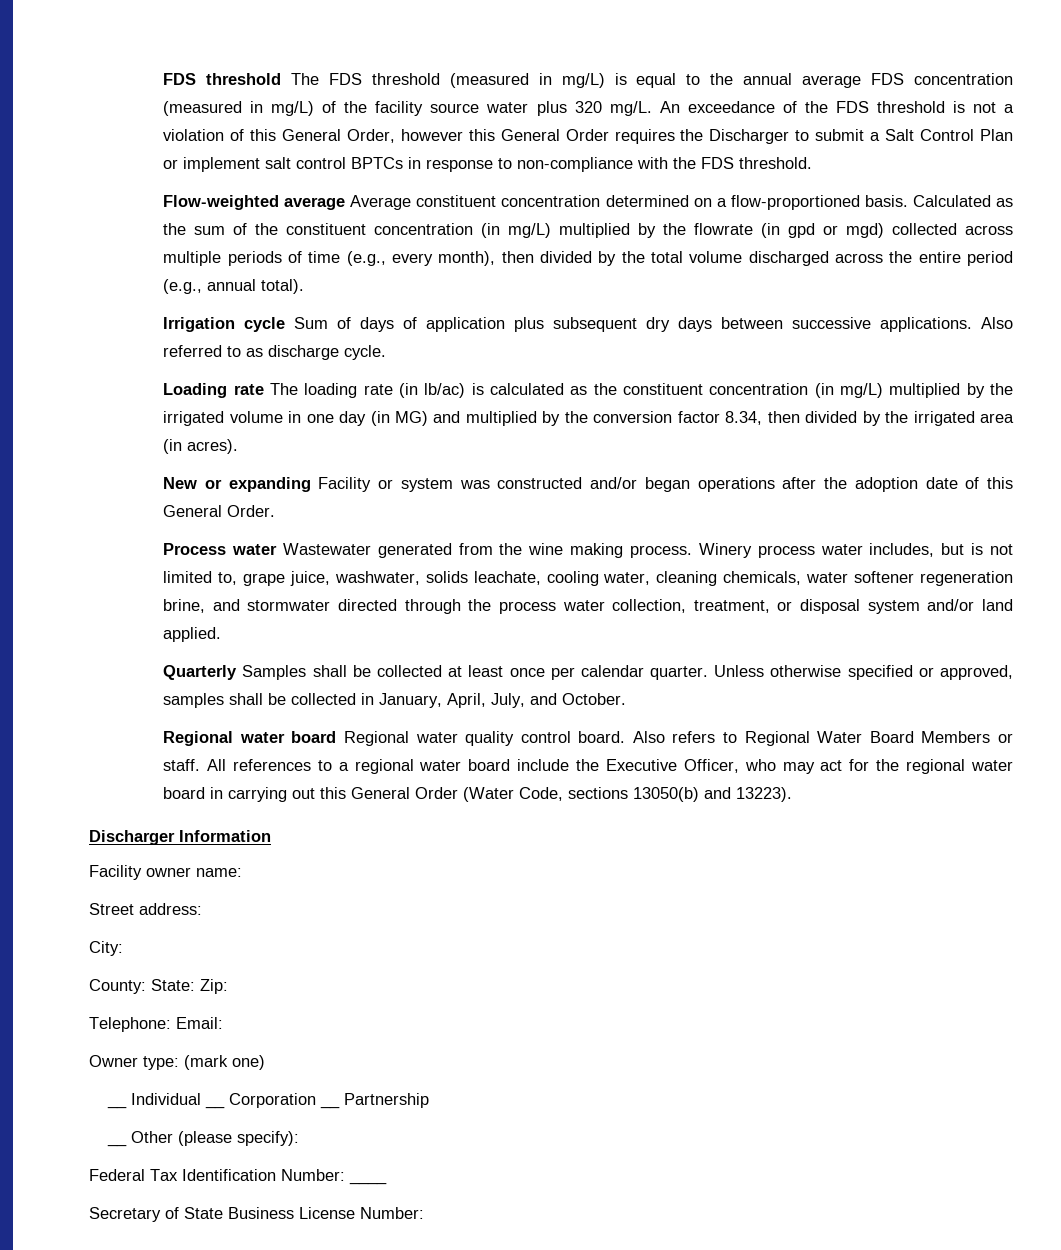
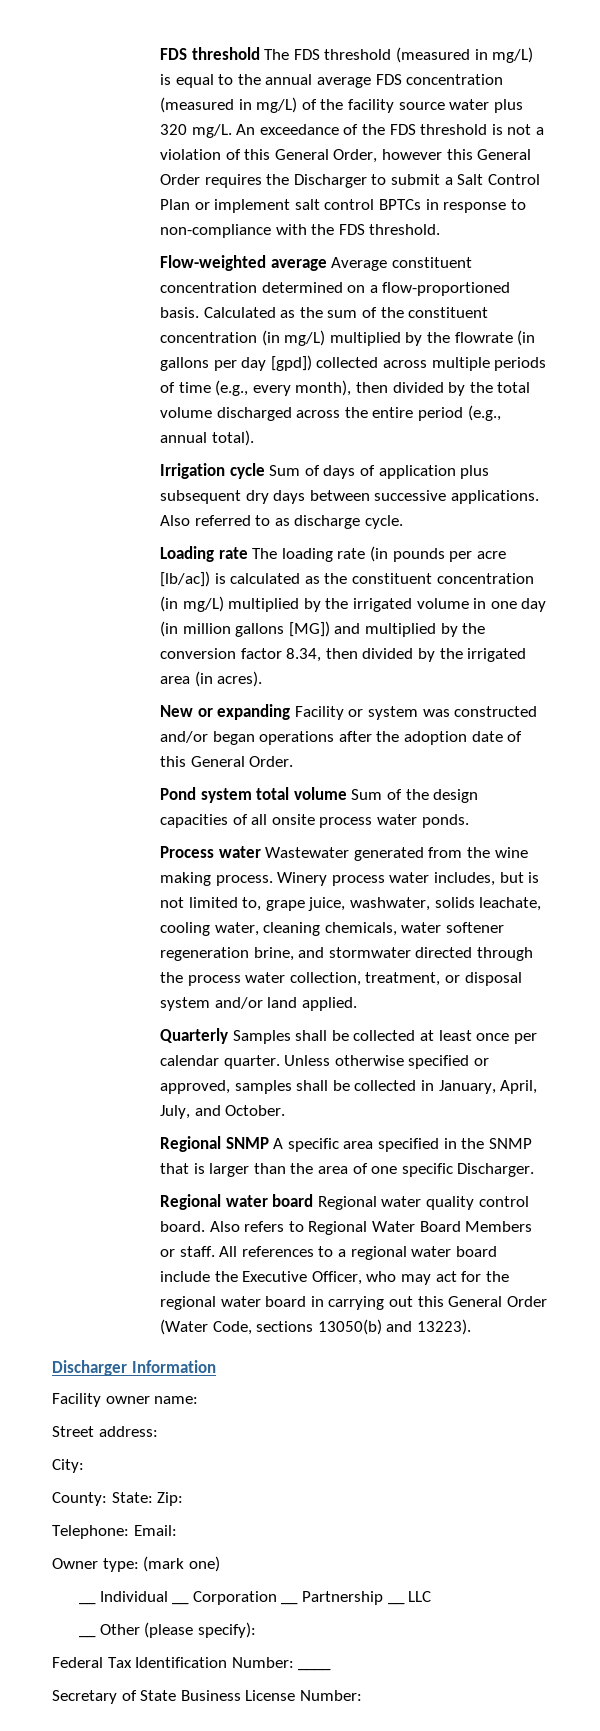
[788,223,885,238] gpd or mgd) -> [160,355,312,371] gallons per day [gpd])
[424,383,466,398] lb/ac) -> [392,548,506,562] [160,571,211,587] pounds per acre [lb/ac])
[394,411,428,426] MG) -> [182,621,330,637] million gallons [MG])
(276, 511) none -> [160,787,479,803] [160,814,469,828] // Pond system total volume Sum of the design capacities of all onsite process water ponds.
(627, 699) none -> [160,1136,532,1152] [160,1163,535,1177] // Regional SNMP A specific area specified in the SNMP that is larger than the area of one specific Discharger.
(429, 1100) none -> [387,1602,405,1605] [408,1591,432,1602] __ LLC

